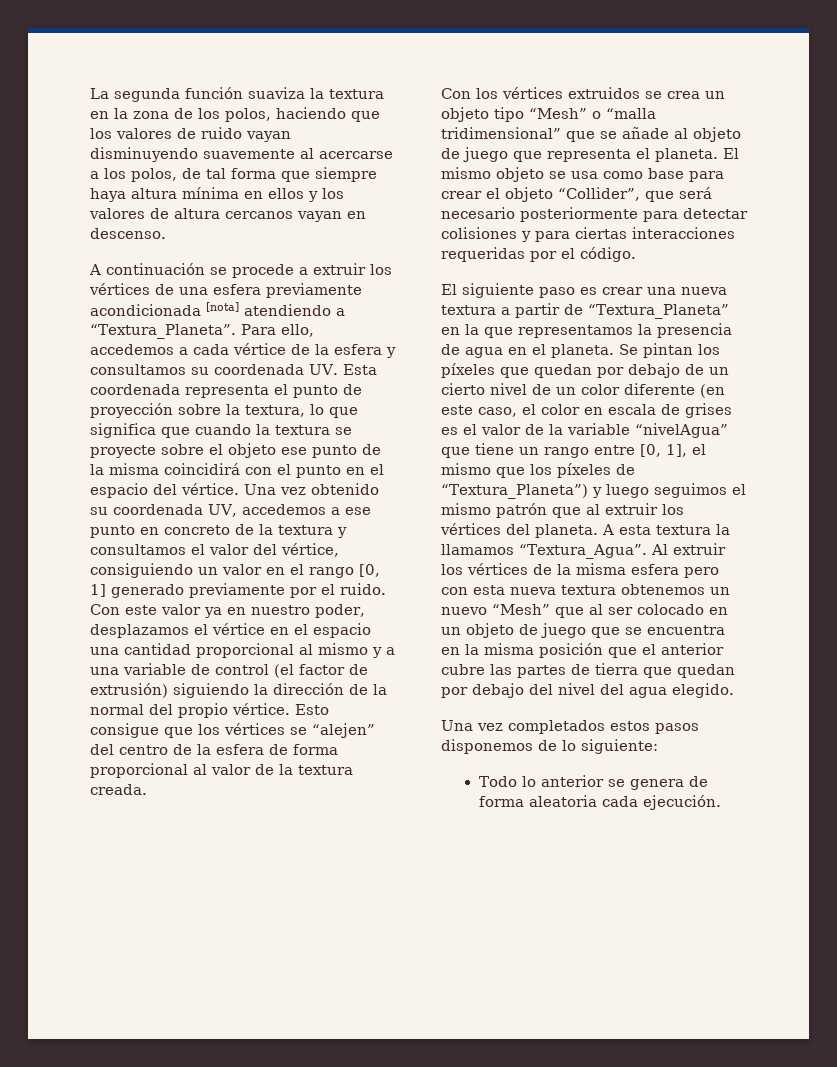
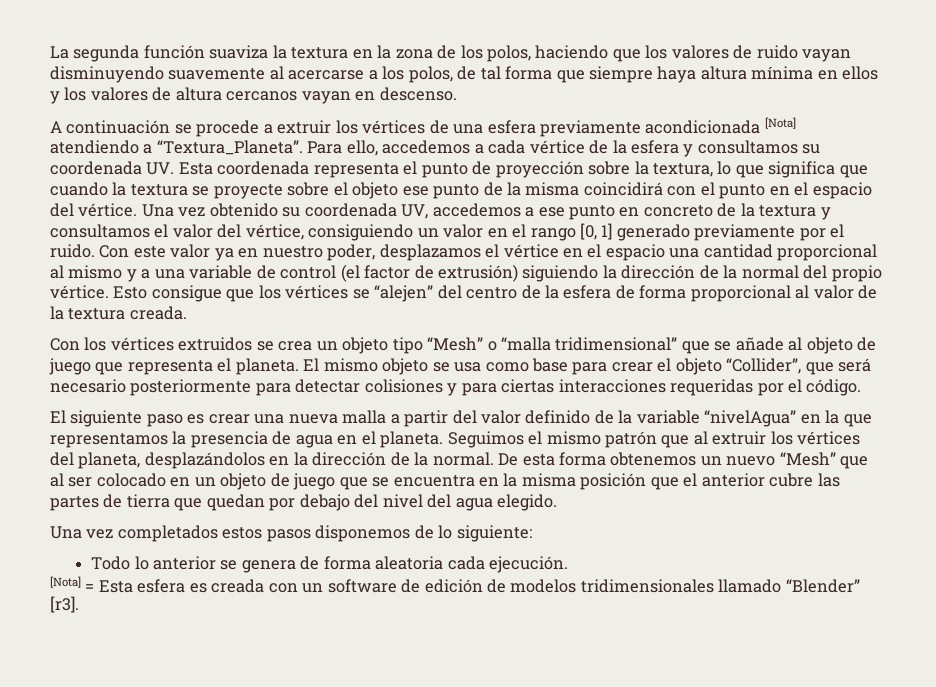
[206,302,239,312] [nota] -> [764,117,796,129] [Nota]
[441,305,496,315] textura -> [342,410,387,424] malla
[564,304,729,319] de “Textura_Planeta” -> [452,410,797,427] del valor definido de la variable “nivelAgua”
[619,343,720,358] [441,363,729,378] [441,383,725,398] [441,403,732,418] [441,423,728,438] [441,443,706,458] [441,463,635,478] [441,483,727,499] Se pintan los píxeles que quedan por debajo de un cierto nivel de un color diferente (en este caso, el color en escala de grises es el valor de la variable “nivelAgua” que tiene un rango entre [0, 1], el mismo que los píxeles de “Textura_Planeta”) y luego seguimos -> [447,431,524,448] Seguimos
[535,524,730,538] [441,543,726,559] [441,563,719,578] [441,585,616,595] planeta. A esta textura la llamamos “Textura_Agua”. Al extruir los vértices de la misma esfera pero con esta nueva textura -> [78,452,607,469] planeta, desplazándolos en la dirección de la normal. De esta forma
(721, 802) none -> [50,576,860,593] [50,596,79,613] // [Nota] = Esta esfera es creada con un software de edición de modelos tridimensionales llamado “Blender” [r3].

